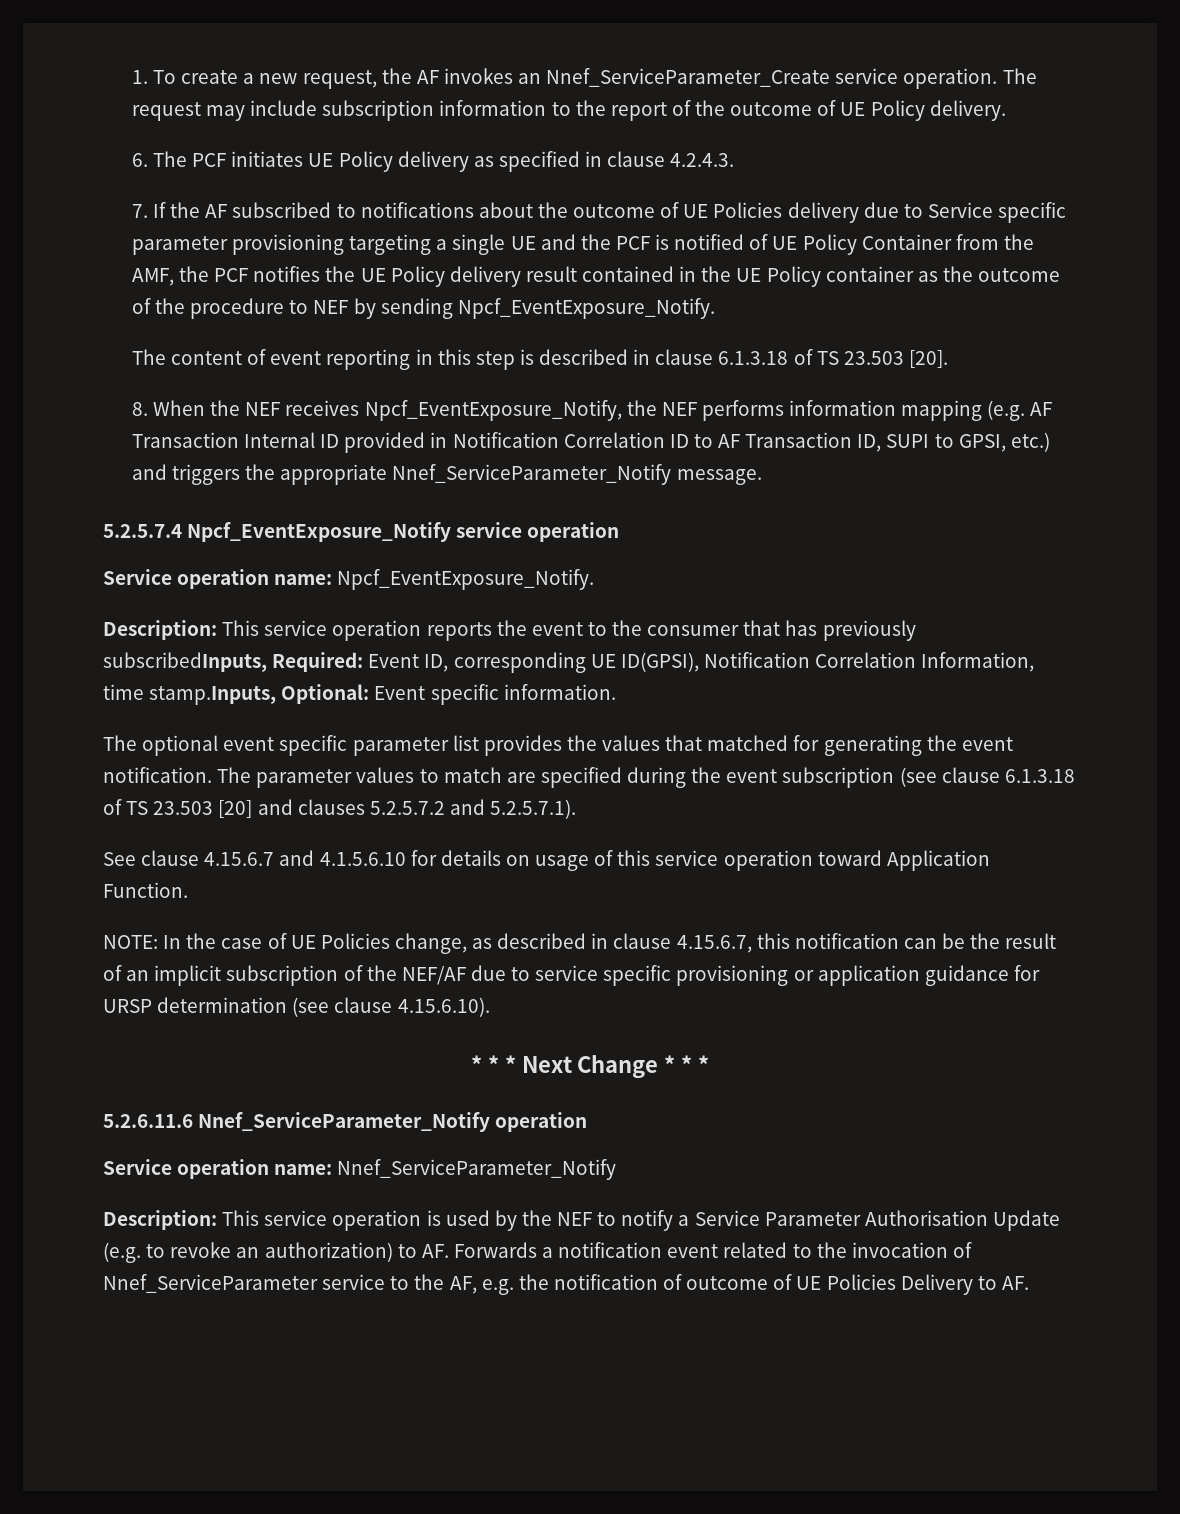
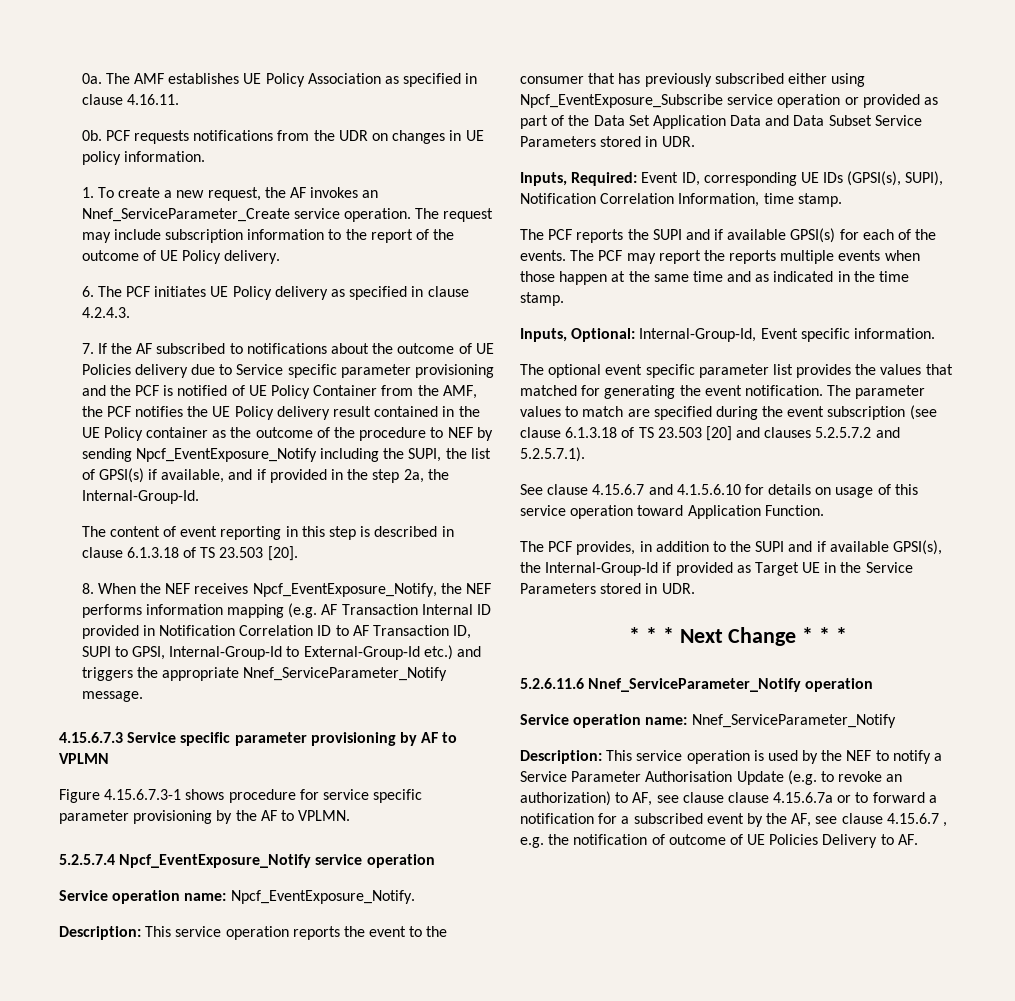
(131, 77) none -> [81,73,478,87] [81,94,179,105] [81,130,484,144] [81,151,205,165] 0a. The AMF establishes UE Policy Association as specified in clause 4.16.11. // 0b. PCF requests notifications from the UDR on changes in UE policy information. //
[349,234,536,255] targeting a single UE -> (495, 371) none
[457,298,715,319] Npcf_EventExposure_Notify. -> [135,448,491,462] [81,468,449,483] [81,490,199,504] Npcf_EventExposure_Notify including the SUPI, the list of GPSI(s) if available, and if provided in the step 2a, the Internal-Group-Id.
(1006, 443) none -> [169,646,420,660] Internal-Group-Id to External-Group-Id
(762, 477) none -> [59,732,458,746] [59,753,109,764] [59,789,423,803] [59,810,351,824] // 4.15.6.7.3 Service specific parameter provisioning by AF to VPLMN // Figure 4.15.6.7.3-1 shows procedure for service specific parameter provisioning by the AF to VPLMN.
[103,652,267,672] subscribedInputs, -> [714,73,866,87] [520,94,938,108] [520,115,922,129] [520,136,695,147] [520,172,567,186] subscribed either using Npcf_EventExposure_Subscribe service operation or provided as part of the Data Set Application Data and Data Subset Service Parameters stored in UDR. // Inputs,
[620,652,699,672] ID(GPSI), -> [823,171,944,186] IDs (GPSI(s), SUPI),
[149,684,370,705] stamp.Inputs, Optional: -> [797,193,842,207] [520,228,937,243] [520,250,920,264] [520,271,910,285] [520,292,564,306] [520,328,757,342] stamp. // The PCF reports the SUPI and if available GPSI(s) for each of the events. The PCF may report the reports multiple events when those happen at the same time and as indicated in the time stamp. // Inputs, Optional: Internal-Group-Id,
[103,933,1057,954] [103,965,1040,986] [103,997,490,1017] NOTE: In the case of UE Policies change, as described in clause 4.15.6.7, this notification can be the result of an implicit subscription of the NEF/AF due to service specific provisioning or application guidance for URSP determination (see clause 4.15.6.10). -> [520,540,943,555] [520,562,913,576] [520,583,695,594] The PCF provides, in addition to the SUPI and if available GPSI(s), the Internal-Group-Id if provided as Target UE in the Service Parameters stored in UDR.
[421,1242,972,1258] [103,1274,477,1294] AF. Forwards a notification event related to the invocation of Nnef_ServiceParameter service to the AF, -> [632,792,937,806] [520,813,948,827] AF, see clause clause 4.15.6.7a or to forward a notification for a subscribed event by the AF, see clause 4.15.6.7 ,

